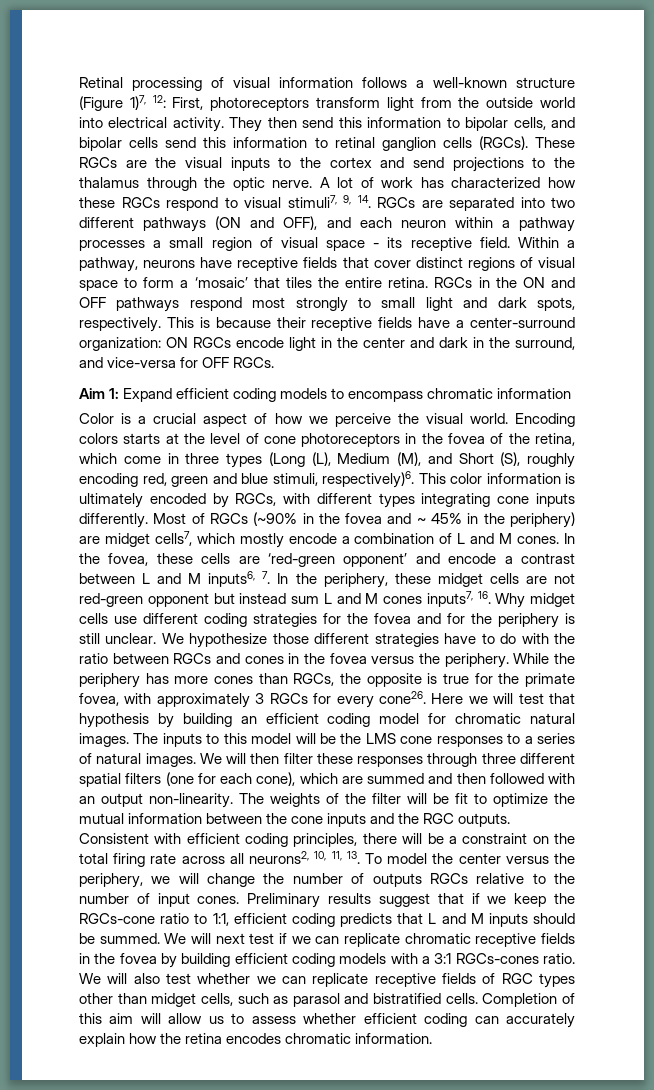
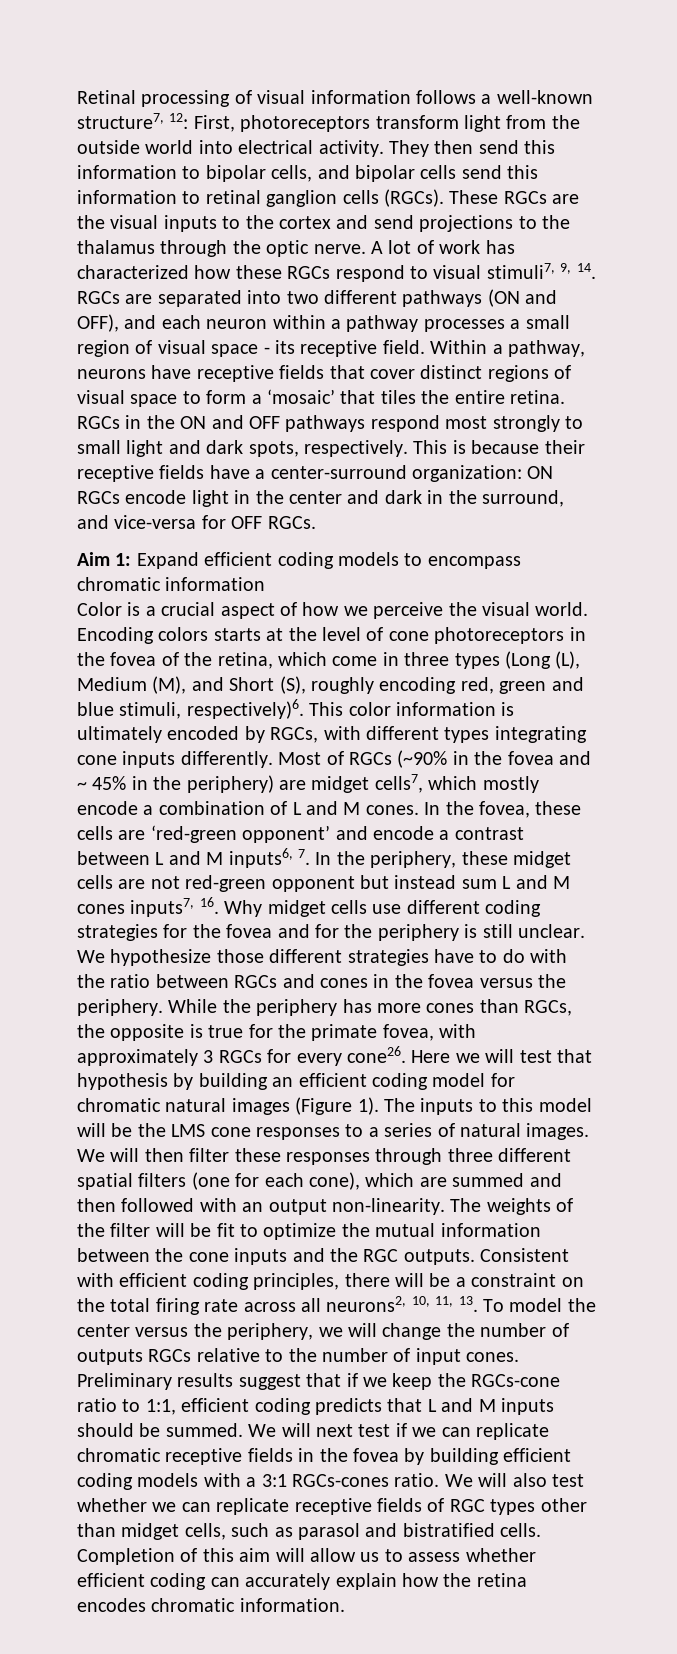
[516,77,575,88] [79,95,146,111] structure (Figure 1)7, -> [77,113,164,129] structure7,
[79,733,129,747] images. -> [231,1097,379,1115] images (Figure 1).

